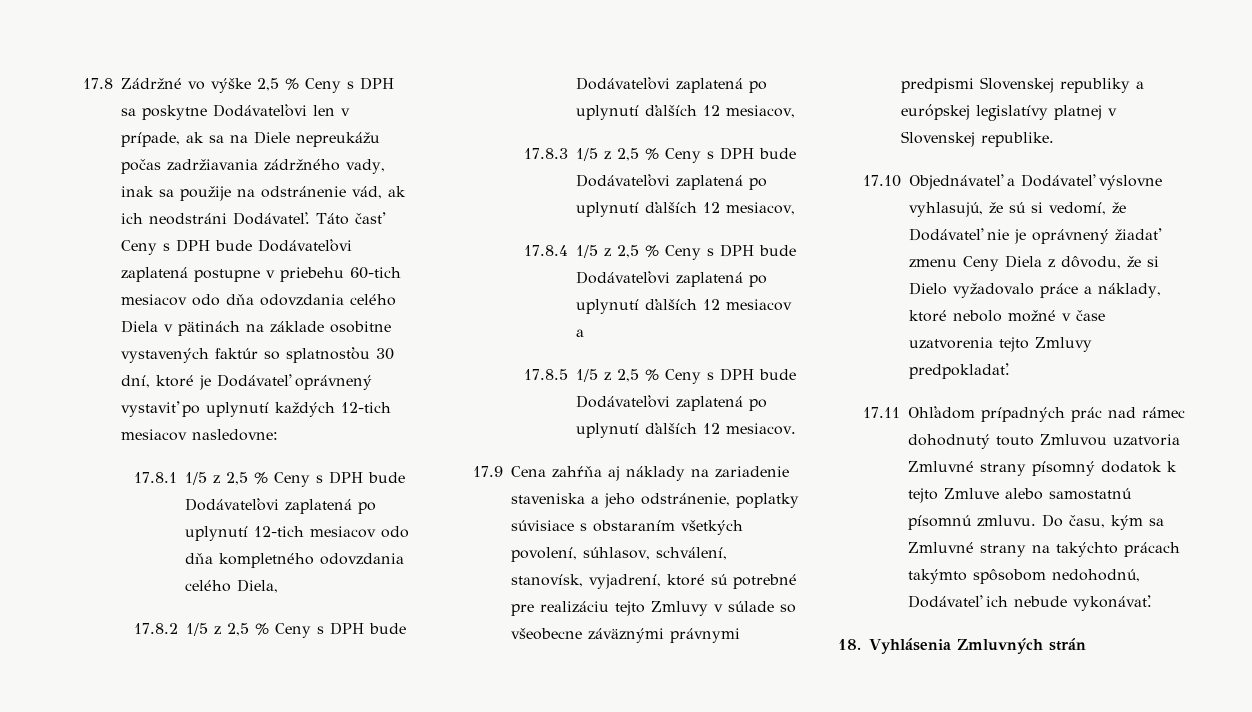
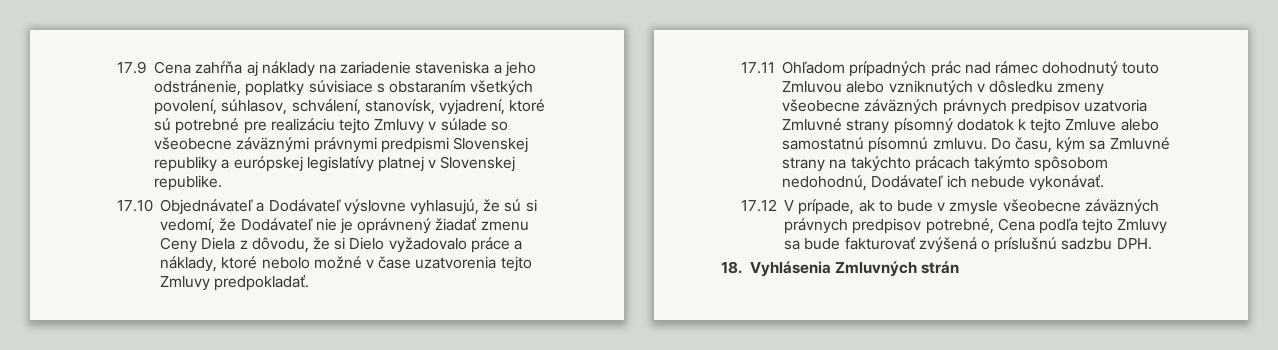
[83,77,395,93] [121,104,351,120] [121,131,381,147] [121,159,386,174] [121,186,407,201] [121,212,387,225] [121,239,353,255] [121,267,402,282] [121,294,397,306] [121,320,392,336] [121,347,395,363] [121,374,373,390] [121,401,392,417] [121,429,279,441] [133,471,405,487] [184,498,376,514] [184,526,409,541] [184,553,404,568] [184,579,278,593] [133,622,406,638] [575,77,767,93] [575,105,795,120] [523,147,796,163] [575,174,767,190] [575,202,795,217] [523,244,796,260] [575,271,767,287] [575,299,792,314] [575,329,584,337] [523,368,796,384] [575,395,767,411] [575,423,796,438] 17.8 Zádržné vo výške 2,5 % Ceny s DPH sa poskytne Dodávateľovi len v prípade, ak sa na Diele nepreukážu počas zadržiavania zádržného vady, inak sa použije na odstránenie vád, ak ich neodstráni Dodávateľ. Táto časť Ceny s DPH bude Dodávateľovi zaplatená postupne v priebehu 60-tich mesiacov odo dňa odovzdania celého Diela v pätinách na základe osobitne vystavených faktúr so splatnosťou 30 dní, ktoré je Dodávateľ oprávnený vystaviť po uplynutí každých 12-tich mesiacov nasledovne: // 17.8.1 1/5 z 2,5 % Ceny s DPH bude Dodávateľovi zaplatená po uplynutí 12-tich mesiacov odo dňa kompletného odovzdania celého Diela, // 17.8.2 1/5 z 2,5 % Ceny s DPH bude Dodávateľovi zaplatená po uplynutí ďalších 12 mesiacov, // 17.8.3 1/5 z 2,5 % Ceny s DPH bude Dodávateľovi zaplatená po uplynutí ďalších 12 mesiacov, // 17.8.4 1/5 z 2,5 % Ceny s DPH bude Dodávateľovi zaplatená po uplynutí ďalších 12 mesiacov a // 17.8.5 1/5 z 2,5 % Ceny s DPH bude Dodávateľovi zaplatená po uplynutí ďalších 12 mesiacov. // -> (116, 67) none
(1108, 440) none -> [846,80,1105,96] [782,99,1080,115] alebo vzniknutých v dôsledku zmeny všeobecne záväzných právnych predpisov
(1153, 603) none -> [740,199,1159,215] [784,218,1168,234] [784,237,1152,253] // 17.12 V prípade, ak to bude v zmysle všeobecne záväzných právnych predpisov potrebné, Cena podľa tejto Zmluvy sa bude fakturovať zvýšená o príslušnú sadzbu DPH.

